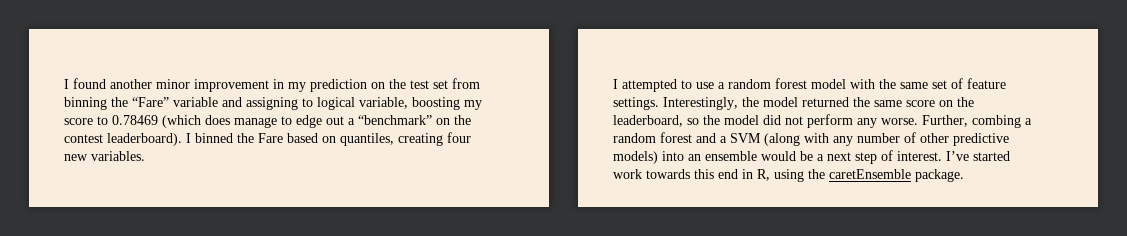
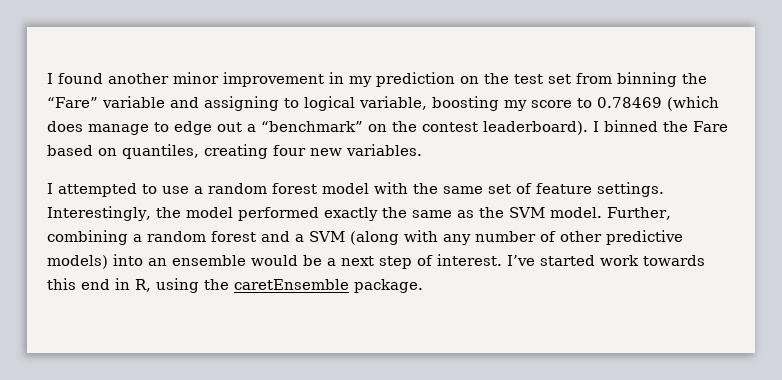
[802,97,974,107] [613,114,1021,128] returned the same score on the leaderboard, so the model did not perform any worse. Further, combing -> [237,207,671,221] [47,230,128,245] performed exactly the same as the SVM model. Further, combining

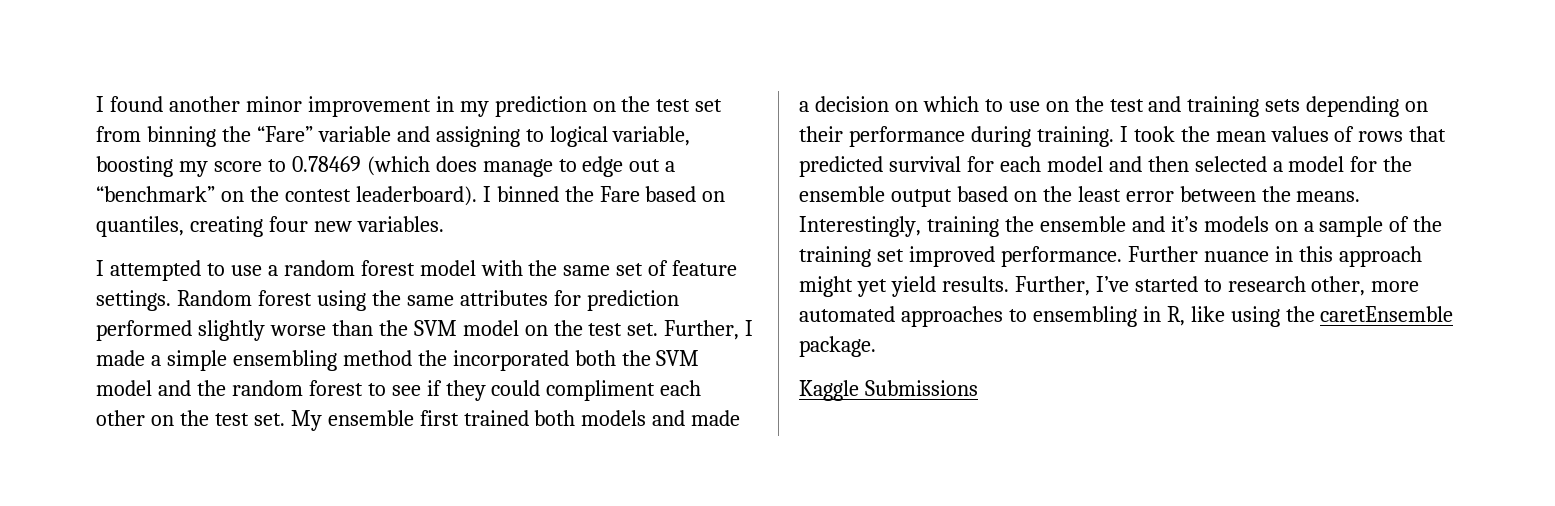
[47,206,671,221] [47,230,683,245] [47,254,705,269] [47,278,110,290] Interestingly, the model performed exactly the same as the SVM model. Further, combining a random forest and a SVM (along with any number of other predictive models) into an ensemble would be a next step of interest. I’ve started work towards this end -> [176,290,679,311] [96,320,754,341] [96,350,700,371] [96,380,702,401] [96,410,741,431] [799,96,1429,117] [799,126,1447,147] [799,156,1413,177] [799,186,1361,207] [799,216,1443,237] [799,246,1422,267] [799,276,1420,297] [799,306,1137,327] Random forest using the same attributes for prediction performed slightly worse than the SVM model on the test set. Further, I made a simple ensembling method the incorporated both the SVM model and the random forest to see if they could compliment each other on the test set. My ensemble first trained both models and made a decision on which to use on the test and training sets depending on their performance during training. I took the mean values of rows that predicted survival for each model and then selected a model for the ensemble output based on the least error between the means. Interestingly, training the ensemble and it’s models on a sample of the training set improved performance. Further nuance in this approach might yet yield results. Further, I’ve started to research other, more automated approaches to ensembling
(151, 285) none -> [1190,306,1225,322] like
(423, 286) none -> [799,380,978,401] // Kaggle Submissions

